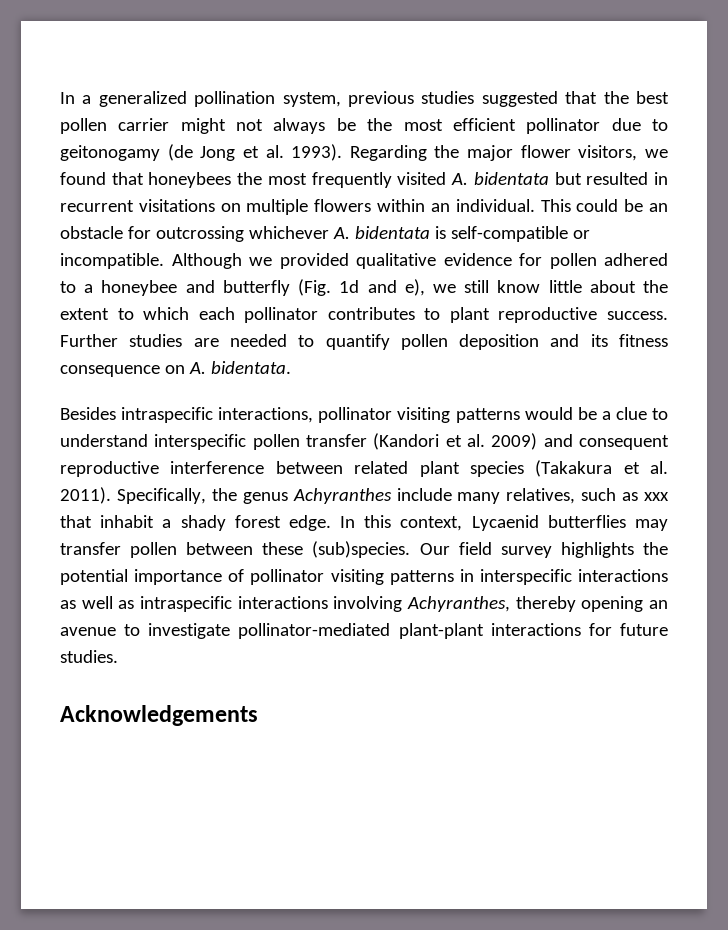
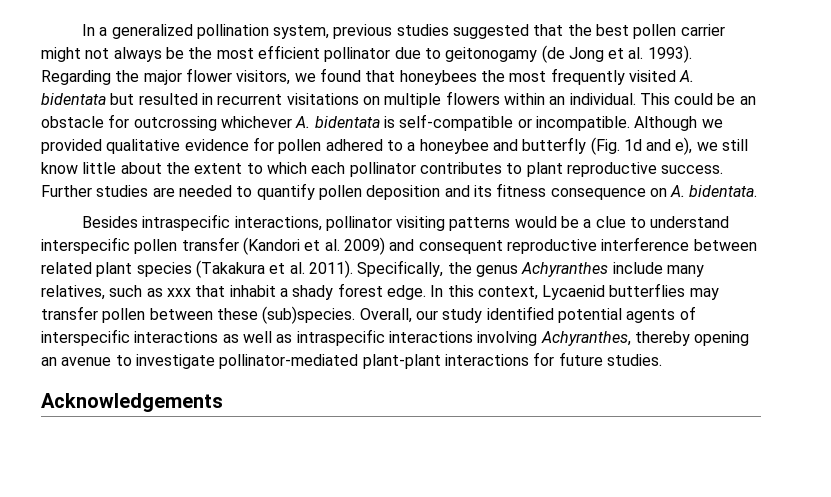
[419,542,668,558] [60,569,474,585] Our field survey highlights the potential importance of pollinator visiting patterns in -> [359,306,696,323] Overall, our study identified potential agents of

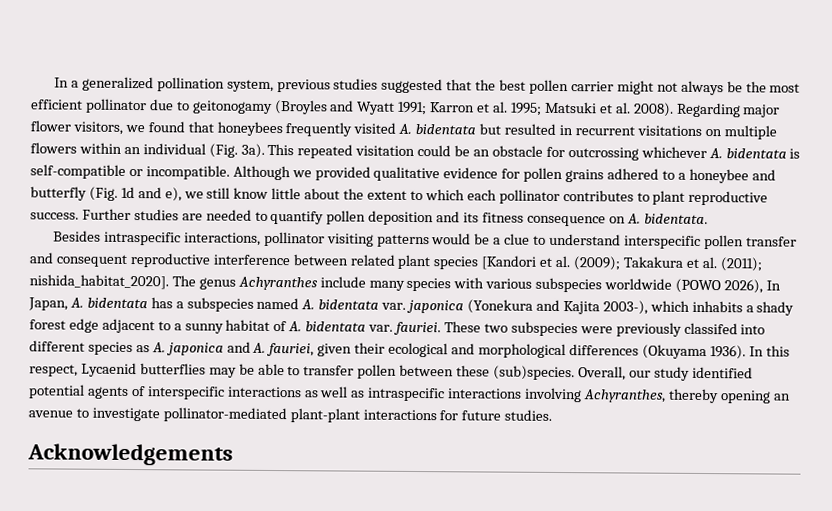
[541,45,692,63] [41,70,140,85] (de Jong et al. 1993). Regarding the -> [273,100,741,118] (Broyles and Wyatt 1991; Karron et al. 1995; Matsuki et al. 2008). Regarding
[480,70,547,82] the most -> (283, 129) none
[569,93,670,105] individual. This -> [142,143,416,159] individual (Fig. 3a). This repeated visitation
(322, 146) none -> [565,169,605,183] grains
[242,237,385,255] (Kandori et al. 2009) -> (797, 241) none
[195,260,704,278] [41,283,426,300] (Takakura et al. 2011). Specifically, the genus Achyranthes include many relatives, such as xxx that inhabit a shady forest edge. -> [481,255,762,272] [29,274,781,294] [28,297,795,316] [29,318,766,337] [29,340,746,360] [Kandori et al. (2009); Takakura et al. (2011); nishida_habitat_2020]. The genus Achyranthes include many species with various subspecies worldwide (POWO 2026), In Japan, A. bidentata has a subspecies named A. bidentata var. japonica (Yonekura and Kajita 2003-), which inhabits a shady forest edge adjacent to a sunny habitat of A. bidentata var. fauriei. These two subspecies were previously classifed into different species as A. japonica and A. fauriei, given their ecological and morphological differences (Okuyama 1936).
[477,286,538,300] context, -> [29,364,78,377] respect,
(719, 294) none -> [238,363,301,376] be able to

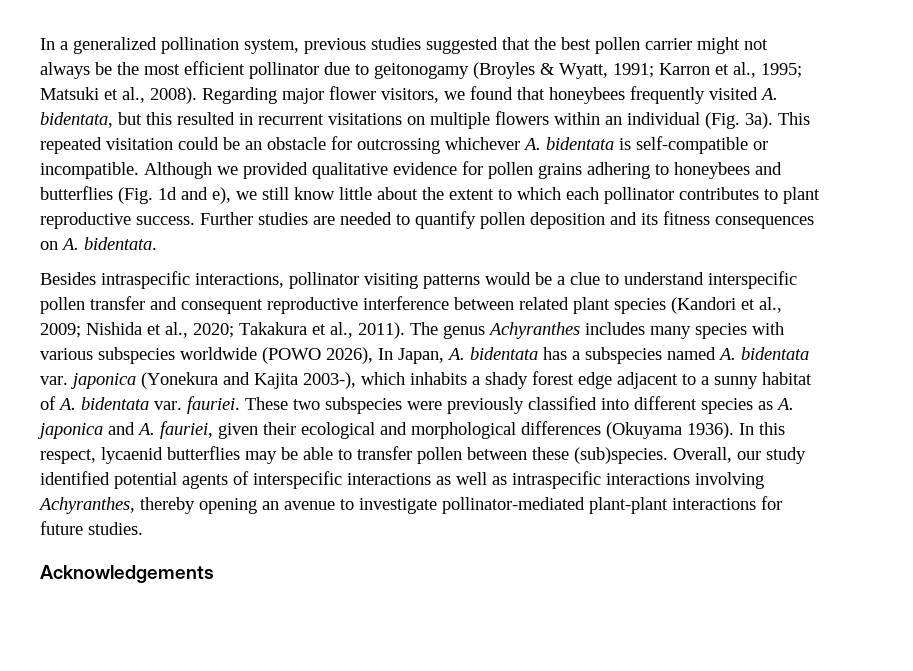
[330,100,396,115] and Wyatt -> [540,63,608,79] & Wyatt,
[492,101,509,113] al. -> [733,62,756,78] al.,
[614,102,631,114] al. -> [122,87,145,103] al.,
[415,123,502,135] bidentata but -> [40,112,172,128] bidentata, but this
[607,168,776,184] [30,186,87,201] adhered to a honeybee and butterfly -> [587,162,782,179] [40,186,113,200] adhering to honeybees and butterflies
[526,215,606,227] consequence -> [715,216,814,229] consequences
[481,255,762,272] [29,274,169,290] [Kandori et al. (2009); Takakura et al. (2011); nishida_habitat_2020]. -> [671,297,782,314] [40,322,405,339] (Kandori et al., 2009; Nishida et al., 2020; Takakura et al., 2011).
[319,276,366,288] include -> [585,322,645,335] includes
[683,322,738,335] classifed -> [528,396,597,410] classified
[80,362,137,378] Lycaenid -> [101,447,163,464] lycaenid

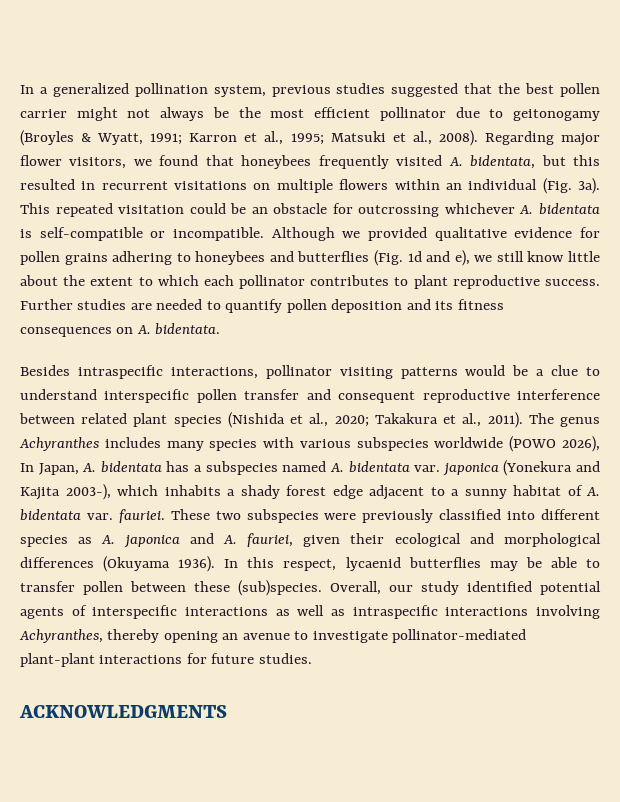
[671,297,782,314] [40,322,142,338] (Kandori et al., 2009; Nishida -> [227,412,285,428] (Nishida
[40,565,214,583] Acknowledgements -> [19,705,227,718] ACKNOWLEDGMENTS

